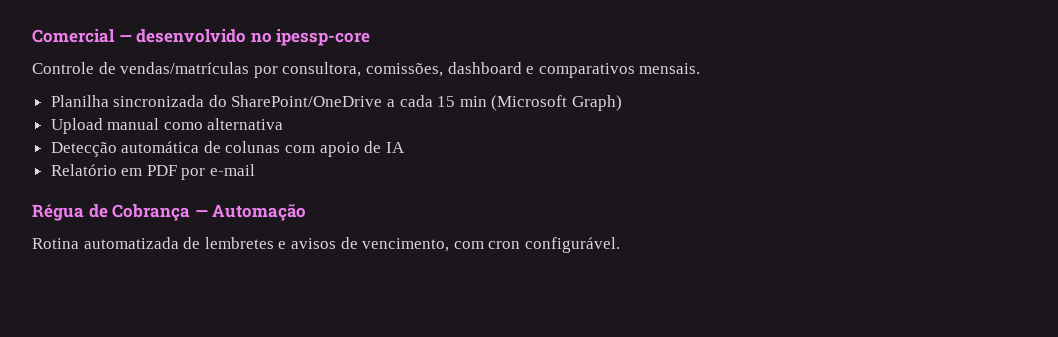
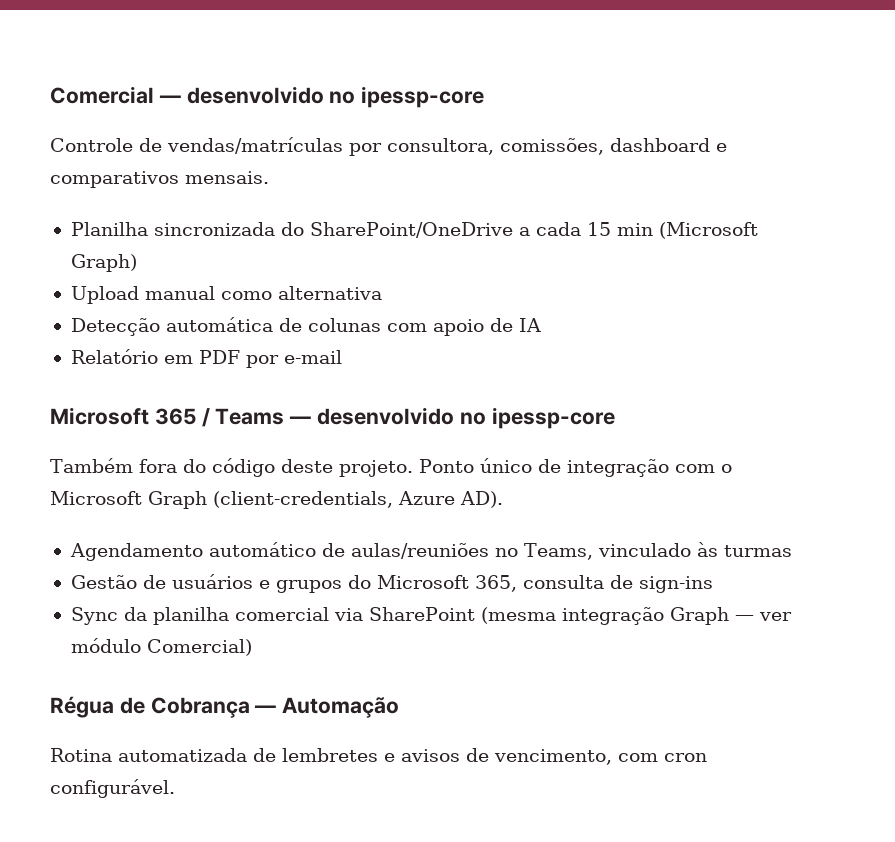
(256, 170) none -> [50,407,615,429] [50,458,732,477] [50,491,503,509] [69,542,792,561] [70,574,713,593] [70,607,792,625] [70,638,252,656] // Microsoft 365 / Teams — desenvolvido no ipessp-core // Também fora do código deste projeto. Ponto único de integração com o Microsoft Graph (client-credentials, Azure AD). // Agendamento automático de aulas/reuniões no Teams, vinculado às turmas // Gestão de usuários e grupos do Microsoft 365, consulta de sign-ins // Sync da planilha comercial via SharePoint (mesma integração Graph — ver módulo Comercial)

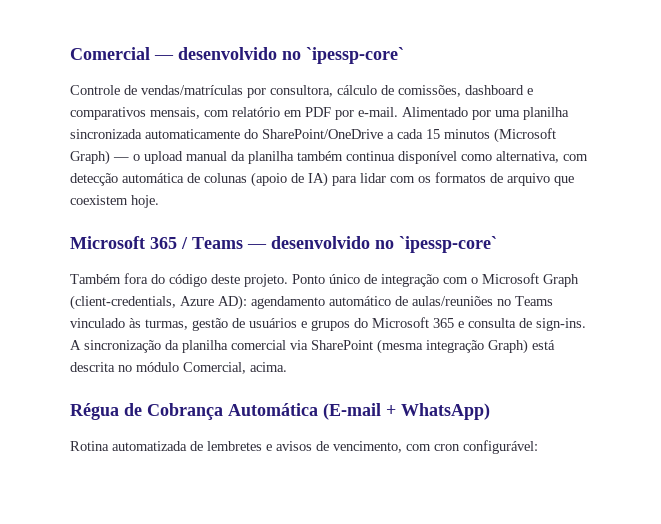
[361,86,485,108] ipessp-core -> [306,47,404,64] `ipessp-core`
(494, 146) none -> [337,85,394,95] cálculo de
[185,171,269,184] [70,222,275,236] mensais. // Planilha sincronizada -> [150,107,569,120] [70,129,240,139] mensais, com relatório em PDF por e-mail. Alimentado por uma planilha sincronizada automaticamente
[616,223,653,236] min -> [444,129,490,139] minutos
[70,286,382,304] [70,317,541,336] [70,349,342,368] // Upload manual como alternativa // Detecção automática de colunas com apoio de IA // Relatório em PDF por e-mail -> [113,151,588,164] [70,172,574,187] [70,195,159,208] — o upload manual da planilha também continua disponível como alternativa, com detecção automática de colunas (apoio de IA) para lidar com os formatos de arquivo que coexistem hoje.
[491,407,615,429] ipessp-core -> [399,236,497,253] `ipessp-core`
[460,491,503,508] [69,543,203,561] AD). // Agendamento -> [218,295,325,310] AD): agendamento
[523,543,593,560] Teams, -> [515,296,553,306] Teams
[723,545,792,557] [70,575,137,589] turmas // Gestão -> [145,318,228,331] turmas, gestão
[474,575,713,593] [70,607,118,625] 365, consulta de sign-ins // Sync -> [433,318,586,331] [70,340,161,353] 365 e consulta de sign-ins. A sincronização
[669,607,792,625] [70,638,252,656] Graph — ver módulo Comercial) -> [488,339,555,354] [70,362,287,374] Graph) está descrita no módulo Comercial, acima.
[254,697,400,718] — Automação -> [228,403,490,420] Automática (E-mail + WhatsApp)
[50,779,175,798] configurável. -> [463,440,538,454] configurável:

